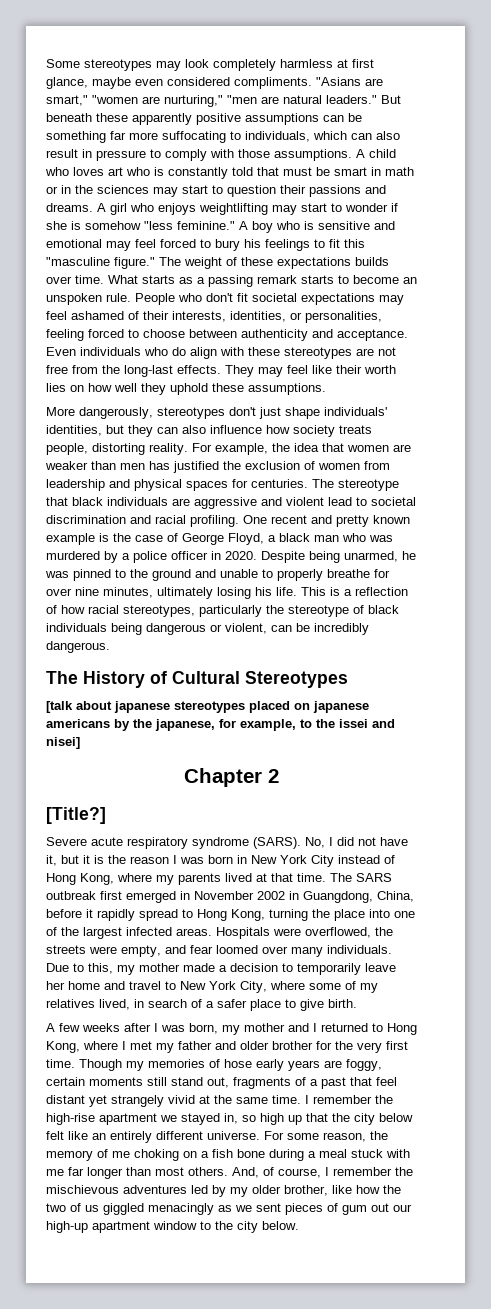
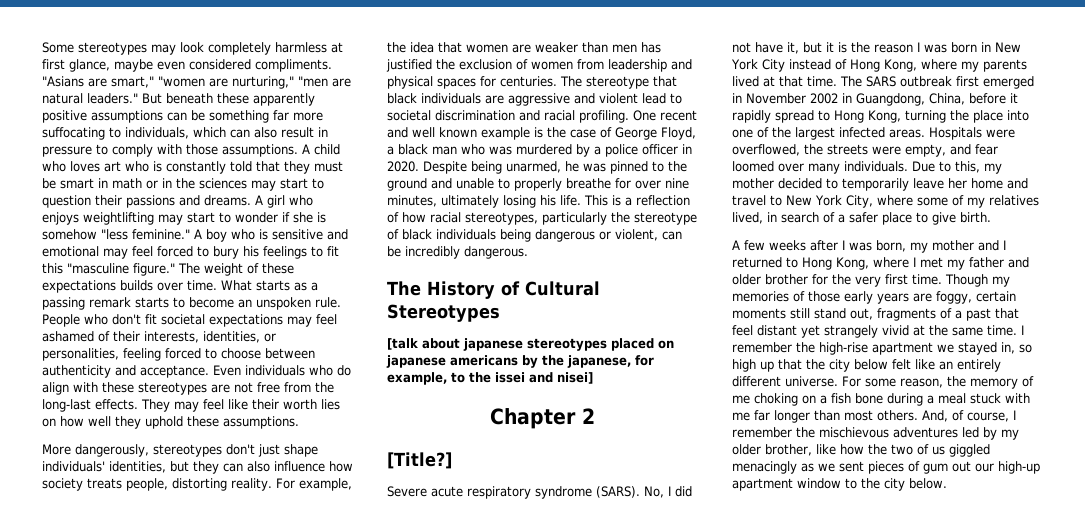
(279, 171) none -> [284,161,310,174] they
[336,515,369,527] pretty -> [412,127,435,138] well
[183,963,278,972] made a decision -> [778,178,822,189] decided
[224,1059,252,1068] hose -> [808,291,840,302] those

